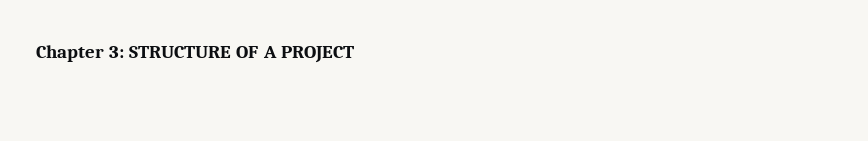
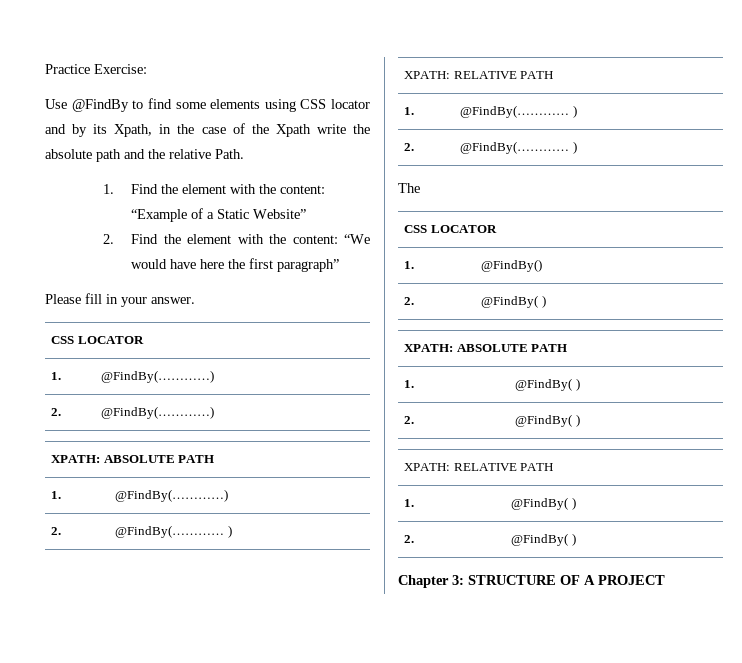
(36, 53) none -> [45,64,147,74] [45,98,370,112] [45,123,370,137] [45,149,244,162] [102,184,326,194] [131,208,307,222] [102,234,370,244] [131,258,340,272] [45,293,195,307] [51,336,144,344] [51,372,62,380] [101,370,215,383] [51,408,62,416] [101,406,215,419] [51,455,215,463] [51,491,62,499] [115,489,229,502] [51,527,62,535] [115,525,232,538] [404,71,554,79] [404,107,415,115] [460,105,577,118] [404,143,415,151] [460,141,577,154] [398,183,420,193] [404,225,497,233] [404,261,415,269] [481,259,543,272] [404,297,415,305] [481,295,546,308] [404,344,568,352] [404,380,415,388] [515,378,580,391] [404,416,415,424] [515,414,580,427] [404,463,554,471] [404,499,415,507] [511,497,576,510] [404,535,415,543] [511,533,576,546] Practice Exercise: // Use @FindBy to find some elements using CSS locator and by its Xpath, in the case of the Xpath write the absolute path and the relative Path. // 1. Find the element with the content: “Example of a Static Website” // 2. Find the element with the content: “We would have here the first paragraph” // Please fill in your answer. // CSS LOCATOR // 1. | @FindBy(…………) // 2. | @FindBy(…………) // XPATH: ABSOLUTE PATH // 1. | @FindBy(…………) // 2. | @FindBy(………… ) // XPATH: RELATIVE PATH // 1. | @FindBy(………… ) // 2. | @FindBy(………… ) // The // CSS LOCATOR // 1. | @FindBy() // 2. | @FindBy( ) // XPATH: ABSOLUTE PATH // 1. | @FindBy( ) // 2. | @FindBy( ) // XPATH: RELATIVE PATH // 1. | @FindBy( ) // 2. | @FindBy( ) //

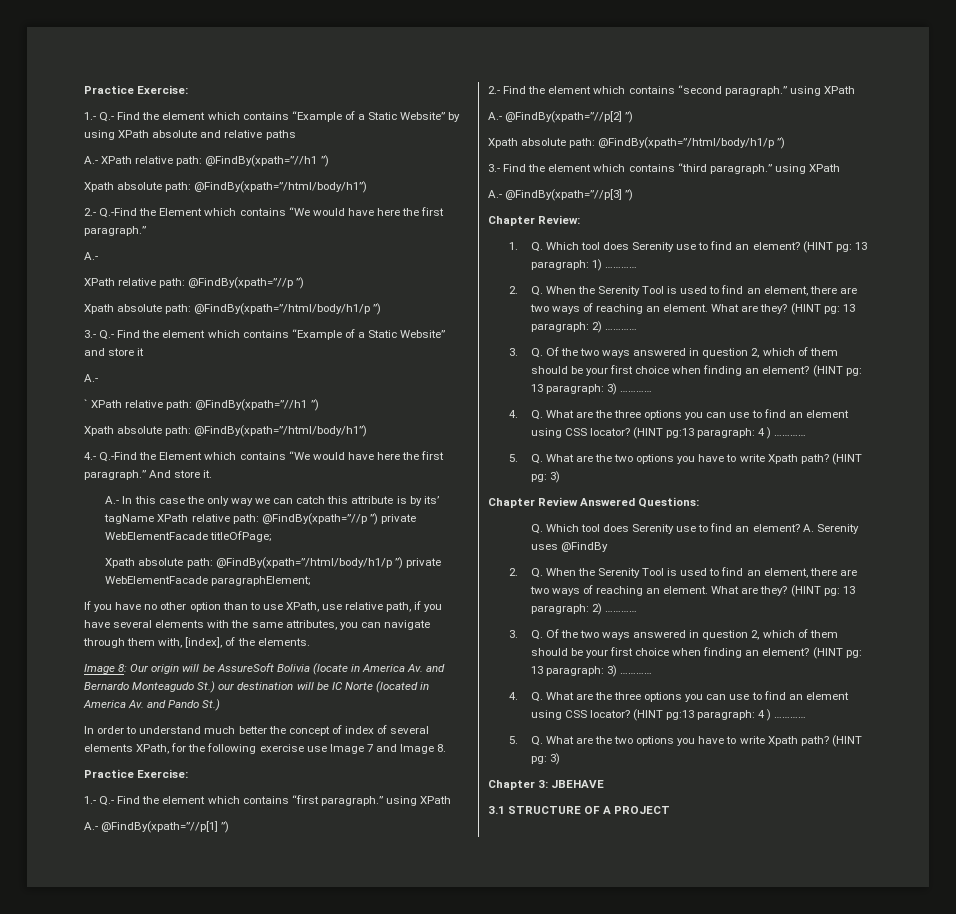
[45,64,147,74] [45,98,370,112] [45,123,370,137] [45,149,244,162] [102,184,326,194] [131,208,307,222] [102,234,370,244] [131,258,340,272] [45,293,195,307] [51,336,144,344] [51,372,62,380] [101,370,215,383] [51,408,62,416] [101,406,215,419] [51,455,215,463] [51,491,62,499] [115,489,229,502] [51,527,62,535] [115,525,232,538] [404,71,554,79] [404,107,415,115] [460,105,577,118] [404,143,415,151] [460,141,577,154] [398,183,420,193] [404,225,497,233] [404,261,415,269] [481,259,543,272] [404,297,415,305] [481,295,546,308] [404,344,568,352] [404,380,415,388] [515,378,580,391] [404,416,415,424] [515,414,580,427] [404,463,554,471] [404,499,415,507] [511,497,576,510] [404,535,415,543] [511,533,576,546] Practice Exercise: // Use @FindBy to find some elements using CSS locator and by its Xpath, in the case of the Xpath write the absolute path and the relative Path. // 1. Find the element with the content: “Example of a Static Website” // 2. Find the element with the content: “We would have here the first paragraph” // Please fill in your answer. // CSS LOCATOR // 1. | @FindBy(…………) // 2. | @FindBy(…………) // XPATH: ABSOLUTE PATH // 1. | @FindBy(…………) // 2. | @FindBy(………… ) // XPATH: RELATIVE PATH // 1. | @FindBy(………… ) // 2. | @FindBy(………… ) // The // CSS LOCATOR // 1. | @FindBy() // 2. | @FindBy( ) // XPATH: ABSOLUTE PATH // 1. | @FindBy( ) // 2. | @FindBy( ) // XPATH: RELATIVE PATH // 1. | @FindBy( ) // 2. | @FindBy( ) -> [84,85,189,94] [84,111,461,122] [84,130,296,140] [84,155,329,167] [84,181,368,193] [84,207,445,218] [84,226,146,236] [84,252,98,260] [84,277,305,289] [84,303,382,315] [84,329,446,340] [84,348,145,356] [84,374,98,382] [84,399,319,411] [84,425,368,437] [84,451,445,462] [84,470,213,480] [105,496,439,506] [104,513,416,525] [105,531,273,542] [105,557,441,569] [105,576,312,586] [84,601,443,612] [84,620,430,630] [83,637,310,648] [84,663,446,675] [84,681,430,693] [83,699,221,711] [84,725,430,736] [84,743,447,754] [84,769,189,778] [84,795,452,806] [84,821,230,833] [488,85,855,96] [488,111,634,123] [488,137,786,149] [488,163,840,174] [488,189,634,201] [488,215,581,226] [509,241,867,253] [530,259,637,271] [509,285,857,296] [529,303,855,315] [530,321,637,333] [509,347,838,358] [530,365,862,377] [530,383,652,395] [509,409,849,420] [530,427,807,439] [509,453,862,465] [530,471,560,483] [488,497,700,508] [530,523,859,534] [530,542,608,552] [509,567,857,578] [529,585,855,597] [530,603,637,615] [509,629,838,640] [530,647,862,659] [530,665,652,677] [509,691,849,702] [530,709,807,721] [509,735,862,747] [530,753,560,765] Practice Exercise: // 1.- Q.- Find the element which contains “Example of a Static Website” by using XPath absolute and relative paths // A.- XPath relative path: @FindBy(xpath=”//h1 ”) // Xpath absolute path: @FindBy(xpath=”/html/body/h1”) // 2.- Q.-Find the Element which contains “We would have here the first paragraph.” // A.- // XPath relative path: @FindBy(xpath=”//p ”) // Xpath absolute path: @FindBy(xpath=”/html/body/h1/p ”) // 3.- Q.- Find the element which contains “Example of a Static Website” and store it // A.- // ` XPath relative path: @FindBy(xpath=”//h1 ”) // Xpath absolute path: @FindBy(xpath=”/html/body/h1”) // 4.- Q.-Find the Element which contains “We would have here the first paragraph.” And store it. // A.- In this case the only way we can catch this attribute is by its’ tagName XPath relative path: @FindBy(xpath=”//p ”) private WebElementFacade titleOfPage; // Xpath absolute path: @FindBy(xpath=”/html/body/h1/p ”) private WebElementFacade paragraphElement; // If you have no other option than to use XPath, use relative path, if you have several elements with the same attributes, you can navigate through them with, [index], of the elements. // Image 8: Our origin will be AssureSoft Bolivia (locate in America Av. and Bernardo Monteagudo St.) our destination will be IC Norte (located in America Av. and Pando St.) // In order to understand much better the concept of index of several elements XPath, for the following exercise use Image 7 and Image 8. // Practice Exercise: // 1.- Q.- Find the element which contains “first paragraph.” using XPath // A.- @FindBy(xpath=”//p[1] ”) // 2.- Find the element which contains “second paragraph.” using XPath // A.- @FindBy(xpath=”//p[2] ”) // Xpath absolute path: @FindBy(xpath=”/html/body/h1/p ”) // 3.- Find the element which contains “third paragraph.” using XPath // A.- @FindBy(xpath=”//p[3] ”) // Chapter Review: // 1. Q. Which tool does Serenity use to find an element? (HINT pg: 13 paragraph: 1) ………… // 2. Q. When the Serenity Tool is used to find an element, there are two ways of reaching an element. What are they? (HINT pg: 13 paragraph: 2) ………… // 3. Q. Of the two ways answered in question 2, which of them should be your first choice when finding an element? (HINT pg: 13 paragraph: 3) ………… // 4. Q. What are the three options you can use to find an element using CSS locator? (HINT pg:13 paragraph: 4 ) ………… // 5. Q. What are the two options you have to write Xpath path? (HINT pg: 3) // Chapter Review Answered Questions: // Q. Which tool does Serenity use to find an element? A. Serenity uses @FindBy // 2. Q. When the Serenity Tool is used to find an element, there are two ways of reaching an element. What are they? (HINT pg: 13 paragraph: 2) ………… // 3. Q. Of the two ways answered in question 2, which of them should be your first choice when finding an element? (HINT pg: 13 paragraph: 3) ………… // 4. Q. What are the three options you can use to find an element using CSS locator? (HINT pg:13 paragraph: 4 ) ………… // 5. Q. What are the two options you have to write Xpath path? (HINT pg: 3)
(464, 580) none -> [551,780,605,788] [488,806,505,814] JBEHAVE // 3.1

